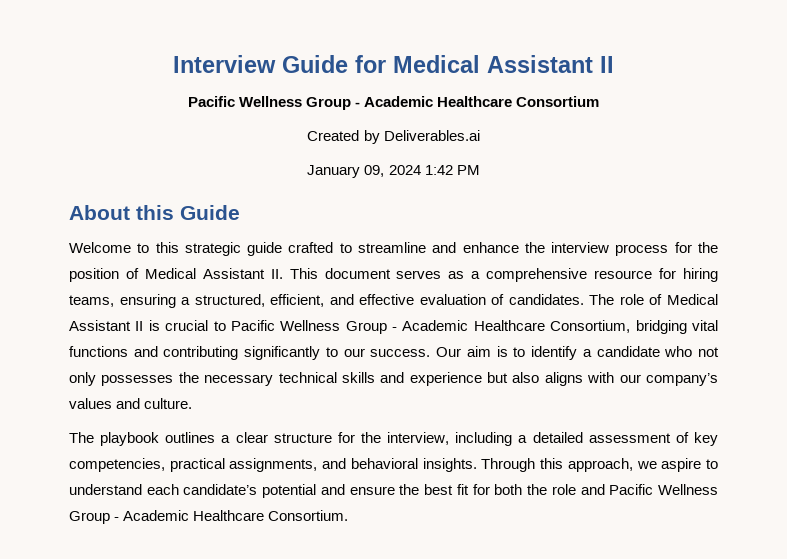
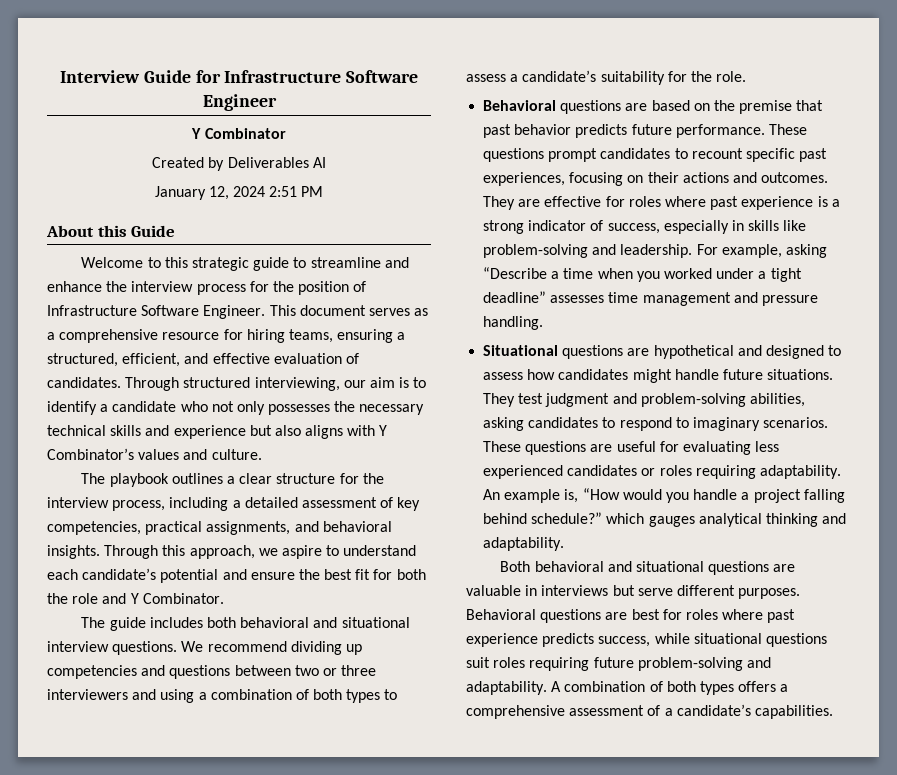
[393,55,614,73] [187,96,600,110] Medical Assistant II // Pacific Wellness Group - Academic Healthcare Consortium -> [224,70,419,83] [202,94,277,111] [191,128,286,139] Infrastructure Software Engineer // Y Combinator
[383,130,480,141] Deliverables.ai -> [227,157,326,168] Deliverables AI
[364,165,453,177] 09, 2024 1:42 -> [208,186,298,200] 12, 2024 2:51
[288,242,334,253] crafted -> (290, 264) none
[144,268,283,279] Medical Assistant II. -> [47,305,266,319] Infrastructure Software Engineer.
[589,294,719,305] [69,320,718,334] [69,346,462,360] The role of Medical Assistant II is crucial to Pacific Wellness Group - Academic Healthcare Consortium, bridging vital functions and contributing significantly to our success. Our -> [125,377,366,391] Through structured interviewing, our
[619,373,718,386] our company’s -> [379,425,388,436] [47,448,134,460] Y Combinator’s
[387,432,450,445] interview, -> [47,497,166,511] interview process,
[609,484,719,495] [69,510,349,524] Pacific Wellness Group - Academic Healthcare Consortium. -> [130,593,224,604] [81,617,410,631] [47,641,362,655] [47,665,377,679] [47,689,398,703] [466,70,747,85] [483,100,824,114] [483,124,807,138] [483,148,828,162] [483,172,829,186] [483,196,840,210] [483,220,807,234] [483,244,827,258] [483,267,802,282] [483,291,818,306] [483,316,544,330] [483,345,842,359] [483,369,834,383] [483,393,805,407] [483,417,829,431] [483,441,780,455] [483,465,841,479] [483,488,845,503] [483,512,847,527] [483,537,565,551] [500,561,796,575] [466,585,801,599] [466,609,796,623] [466,633,827,647] [466,657,771,671] [466,681,789,695] [466,704,833,719] Y Combinator. // The guide includes both behavioral and situational interview questions. We recommend dividing up competencies and questions between two or three interviewers and using a combination of both types to assess a candidate’s suitability for the role. // Behavioral questions are based on the premise that past behavior predicts future performance. These questions prompt candidates to recount specific past experiences, focusing on their actions and outcomes. They are effective for roles where past experience is a strong indicator of success, especially in skills like problem-solving and leadership. For example, asking “Describe a time when you worked under a tight deadline” assesses time management and pressure handling. // Situational questions are hypothetical and designed to assess how candidates might handle future situations. They test judgment and problem-solving abilities, asking candidates to respond to imaginary scenarios. These questions are useful for evaluating less experienced candidates or roles requiring adaptability. An example is, “How would you handle a project falling behind schedule?” which gauges analytical thinking and adaptability. // Both behavioral and situational questions are valuable in interviews but serve different purposes. Behavioral questions are best for roles where past experience predicts success, while situational questions suit roles requiring future problem-solving and adaptability. A combination of both types offers a comprehensive assessment of a candidate’s capabilities.

